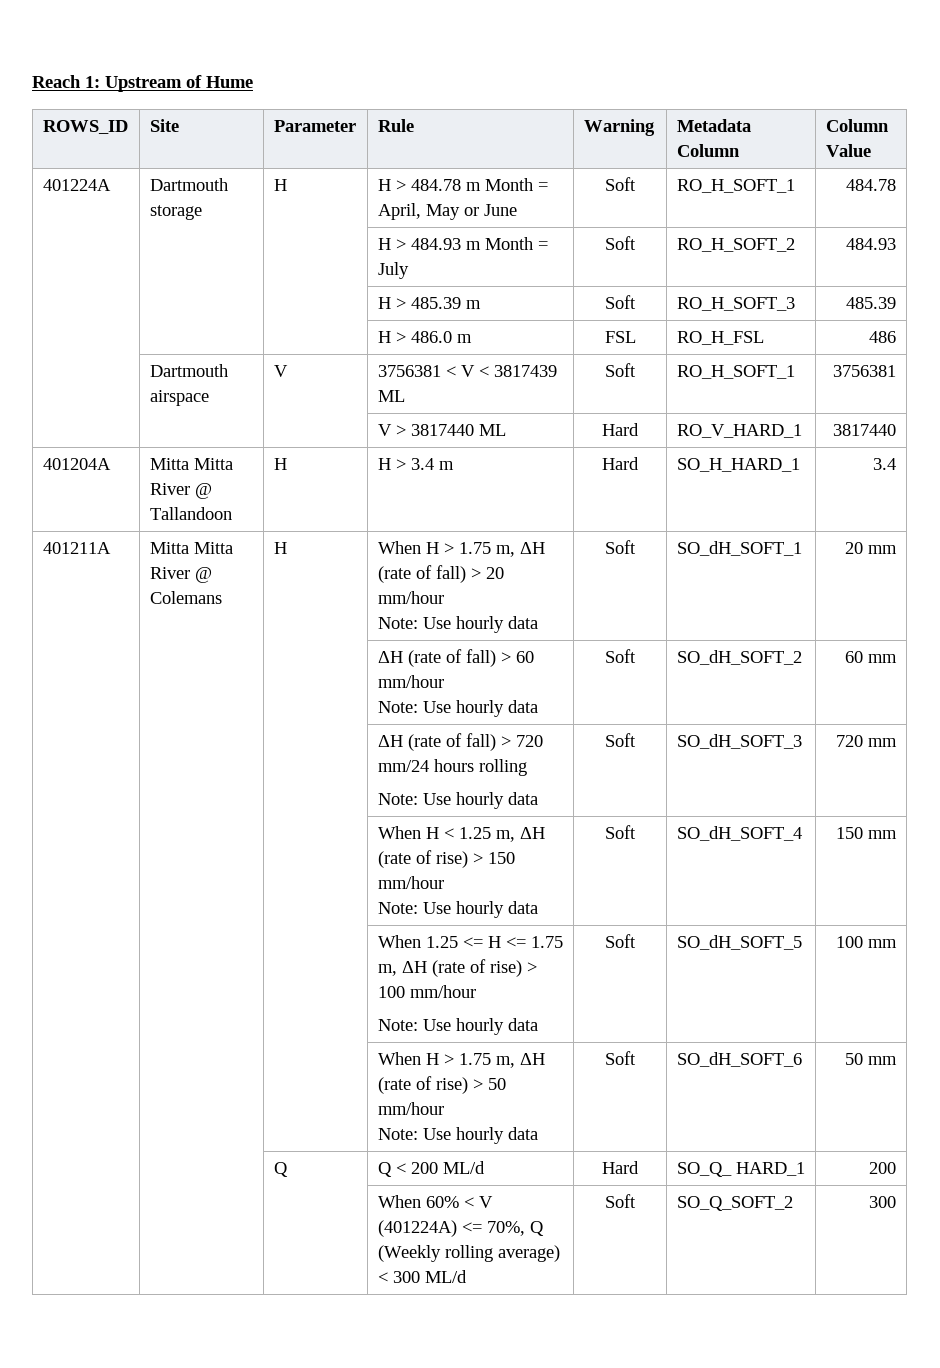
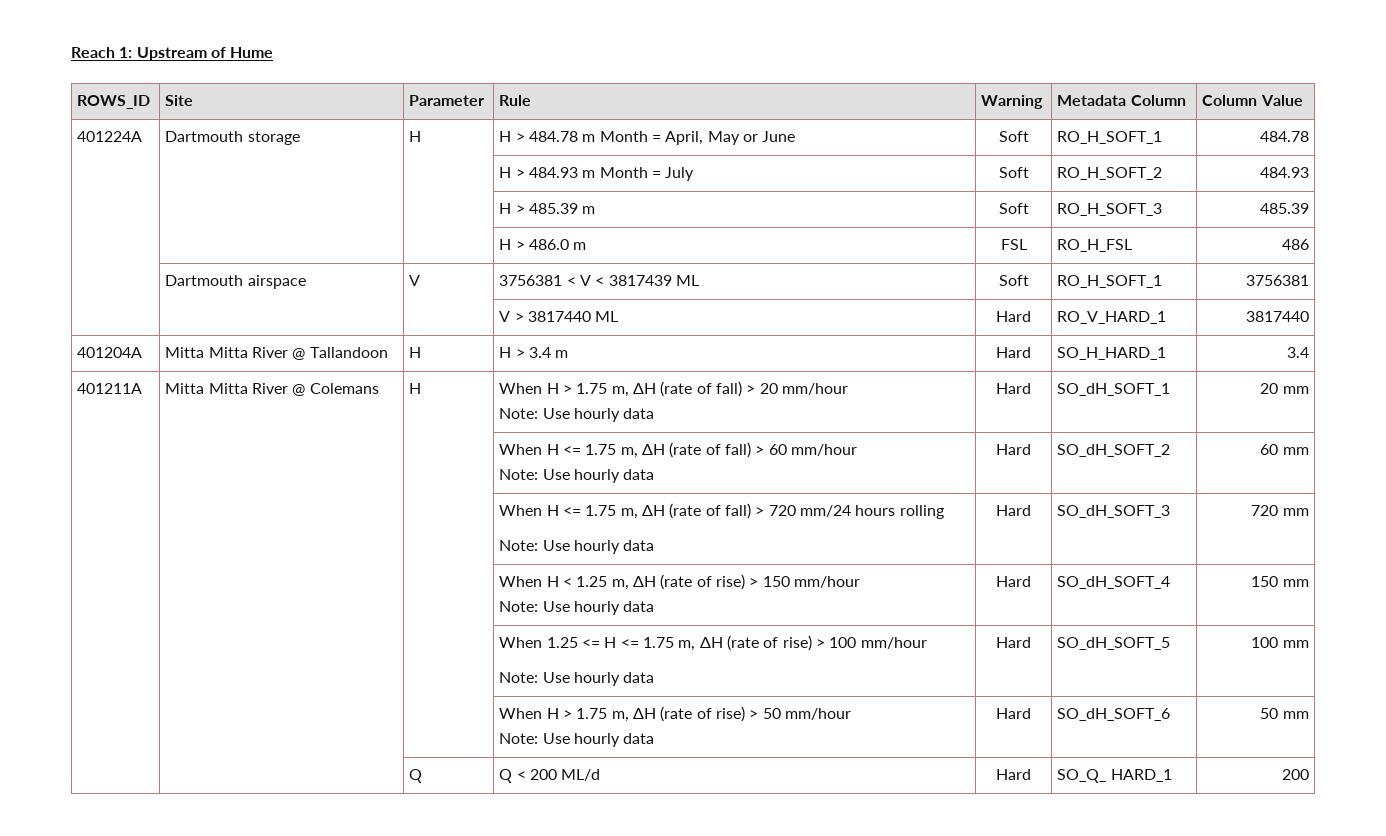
[605,540,636,554] Soft -> [996,383,1031,394] Hard
(898, 549) none -> [499,444,638,458] When H <= 1.75 m,
[605,649,636,663] Soft -> [996,444,1031,455] Hard
(898, 658) none -> [499,505,638,519] When H <= 1.75 m,
[605,733,636,747] Soft -> [996,505,1031,516] Hard
[605,825,636,839] Soft -> [996,576,1031,587] Hard
[605,934,636,948] Soft -> [996,637,1031,648] Hard
[605,1051,636,1065] Soft -> [996,708,1031,719] Hard
[377,1195,493,1208] [377,1220,544,1237] [377,1245,560,1262] [377,1270,467,1283] [605,1194,636,1208] [676,1196,793,1211] [869,1196,897,1208] // | | | When 60% < V (401224A) <= 70%, Q (Weekly rolling average) < 300 ML/d | Soft | SO_Q_SOFT_2 | 300 -> (1309, 774) none

